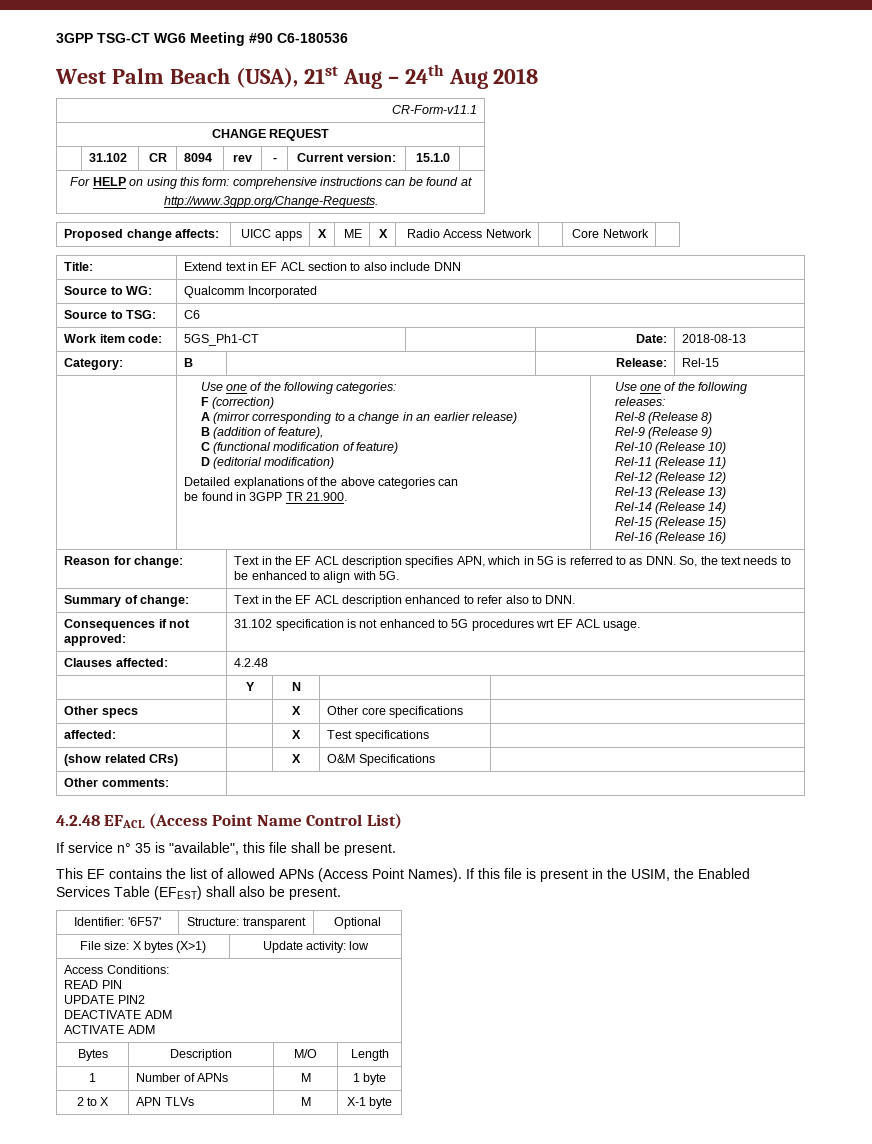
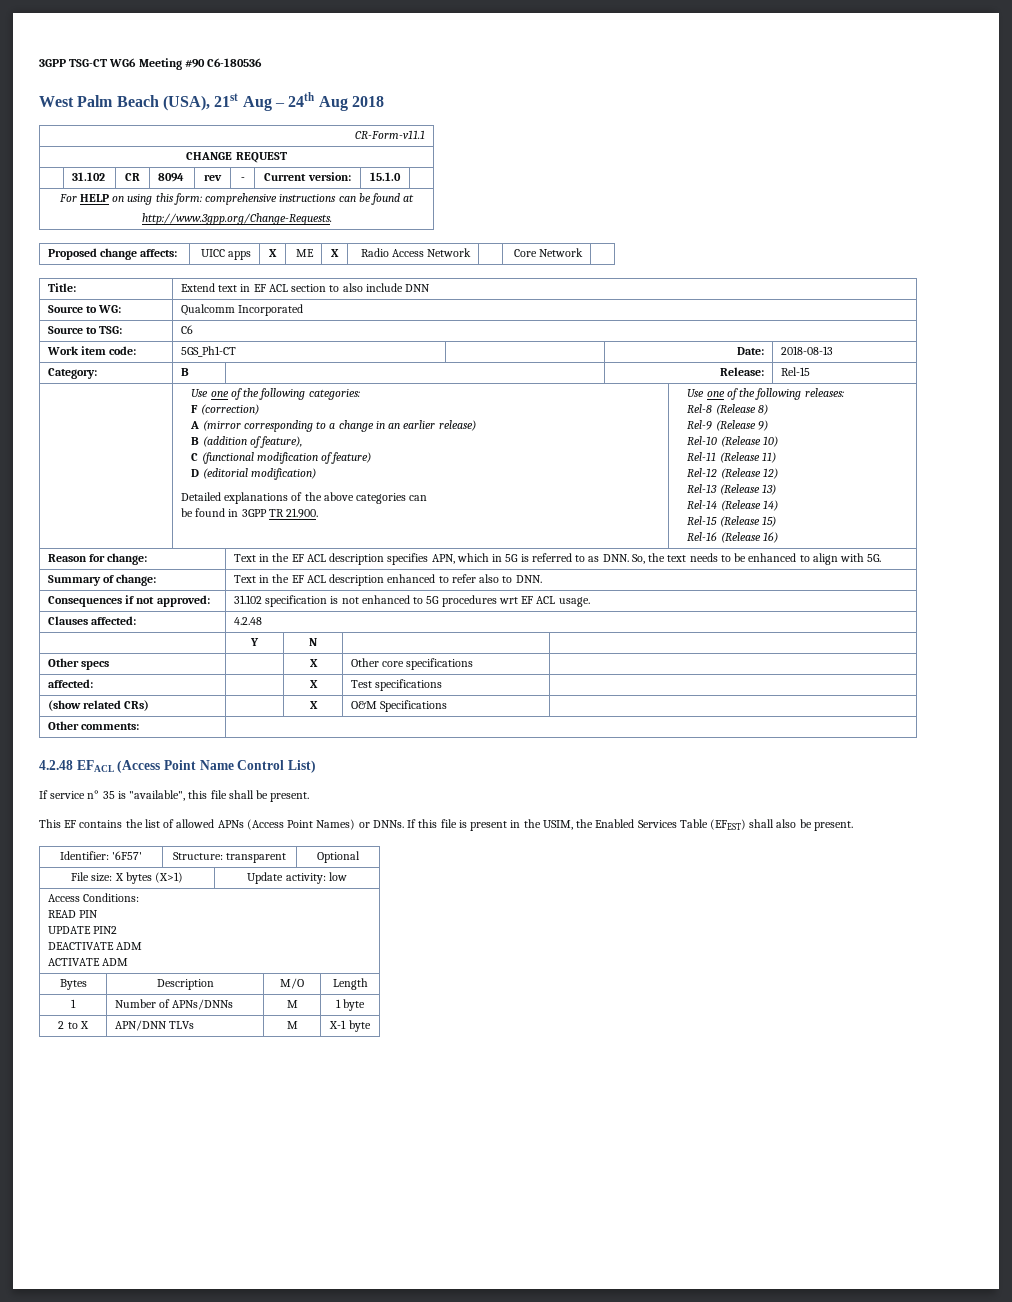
[408,868,462,882] Names). -> [316,819,404,830] Names) or DNNs.
[196,1073,228,1082] APNs -> [172,999,234,1010] APNs/DNNs
[136,1097,162,1106] APN -> [115,1020,168,1031] APN/DNN

